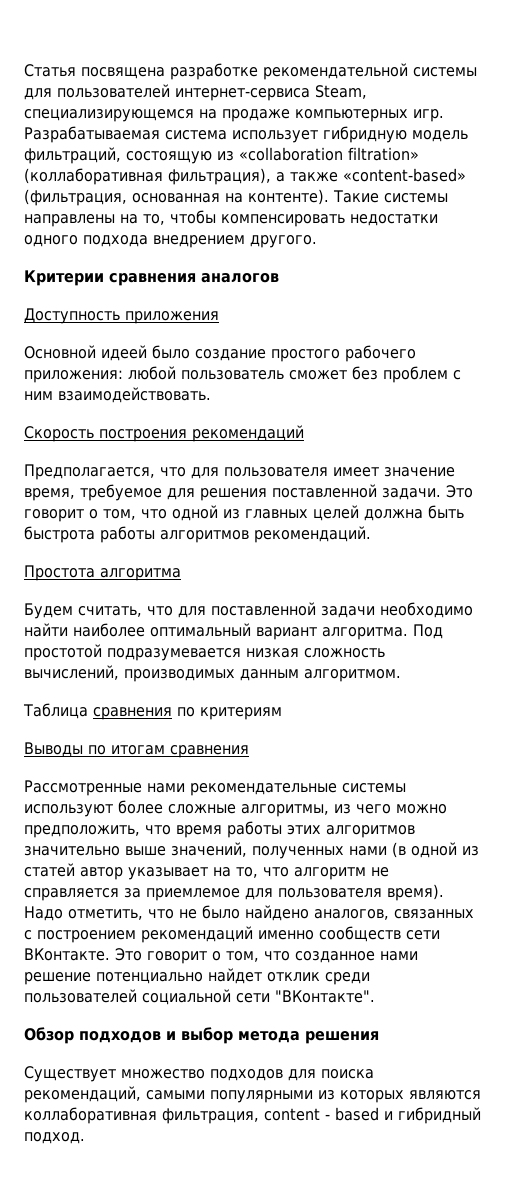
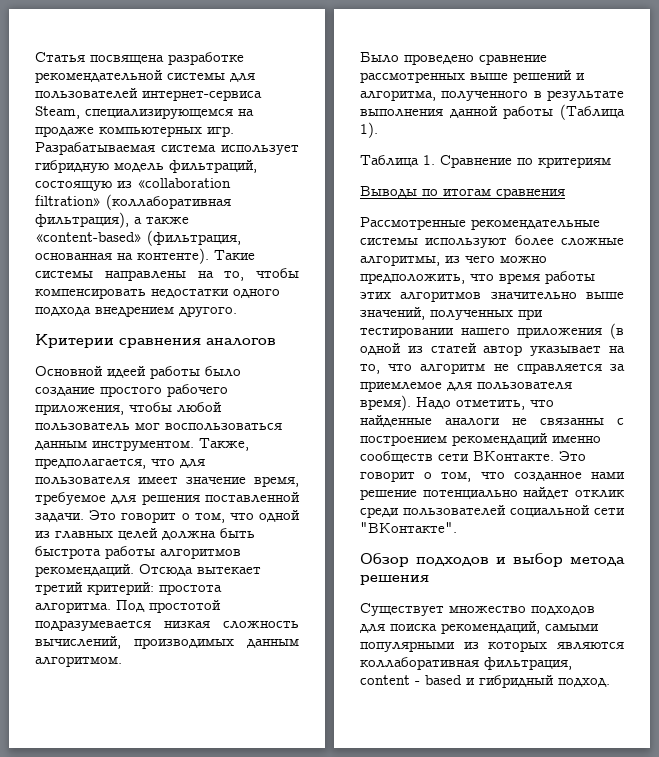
[24,308,219,324] // Доступность приложения -> (276, 342) none
(147, 353) none -> [150,366,200,379] работы
[24,366,461,383] [24,387,211,403] [24,425,304,442] [24,464,155,480] приложения: любой пользователь сможет без проблем с ним взаимодействовать. // Скорость построения рекомендаций // Предполагается, -> [35,402,222,415] [35,423,282,431] [35,438,249,451] [35,458,146,469] приложения, чтобы любой пользователь мог воспользоваться данным инструментом. Также, предполагается,
[24,565,181,581] [24,602,473,619] [24,623,317,640] // Простота алгоритма // Будем считать, что для поставленной задачи необходимо найти наиболее оптимальный вариант -> [139,564,261,576] [35,582,222,595] Отсюда вытекает третий критерий: простота
(401, 675) none -> [360,52,547,65] [360,70,585,83] [360,90,624,101] [360,104,625,120] [360,122,378,138] // Было проведено сравнение рассмотренных выше решений и алгоритма, полученного в результате выполнения данной работы (Таблица 1).
[93,707,172,720] сравнения -> [423,155,512,168] 1. Сравнение
[147,783,185,793] нами -> (466, 223) none
[349,846,387,856] нами -> [518,309,543,320] [360,327,603,338] при тестировании нашего приложения
[179,905,474,921] не было найдено аналогов, связанных -> [360,415,604,427] найденные аналоги не связанны

